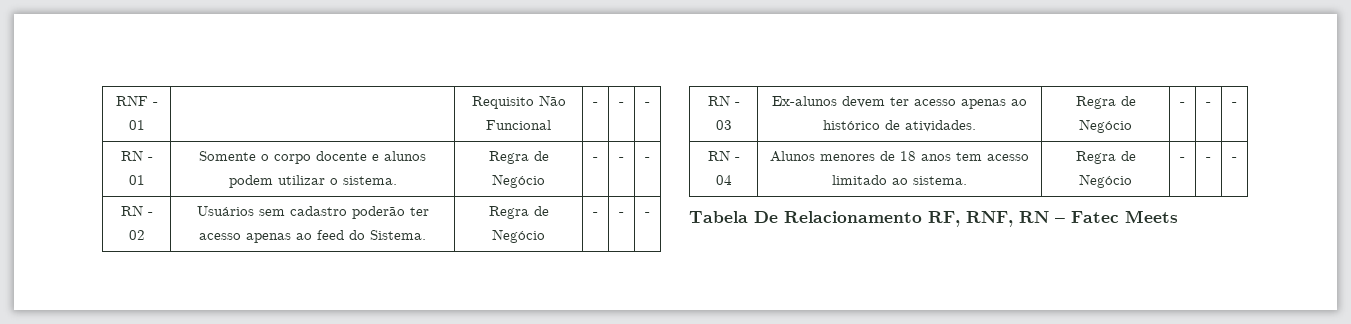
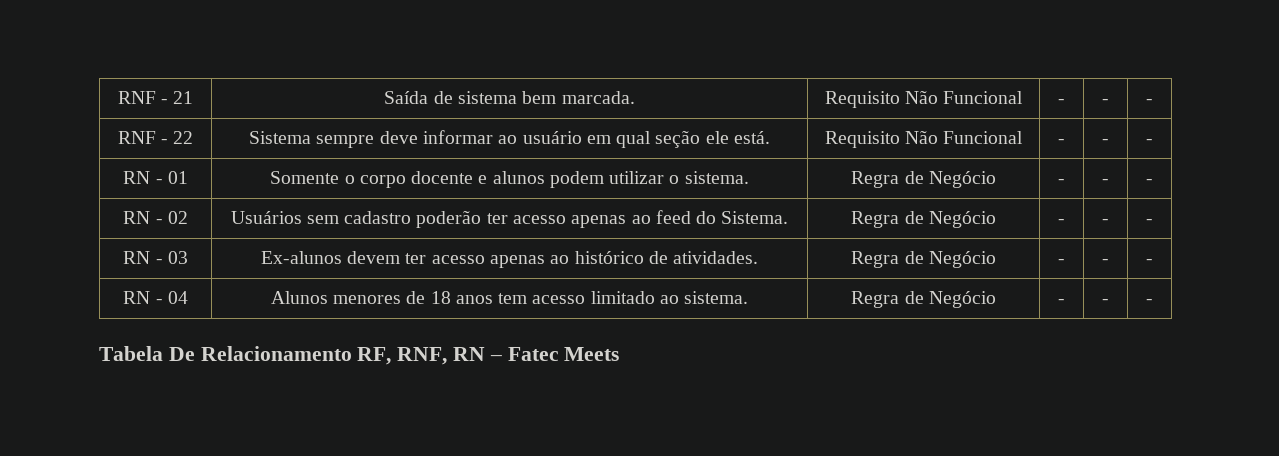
[115,95,158,106] [128,120,145,130] RNF - 01 | -> [117,91,194,104] [384,91,635,104] [824,91,1024,108] [1058,99,1065,104] [1102,99,1109,104] [1146,99,1153,104] [117,131,194,144] [249,130,770,148] RNF - 21 | Saída de sistema bem marcada. | Requisito Não Funcional | - | - | - // RNF - 22 | Sistema sempre deve informar ao usuário em qual seção ele está.

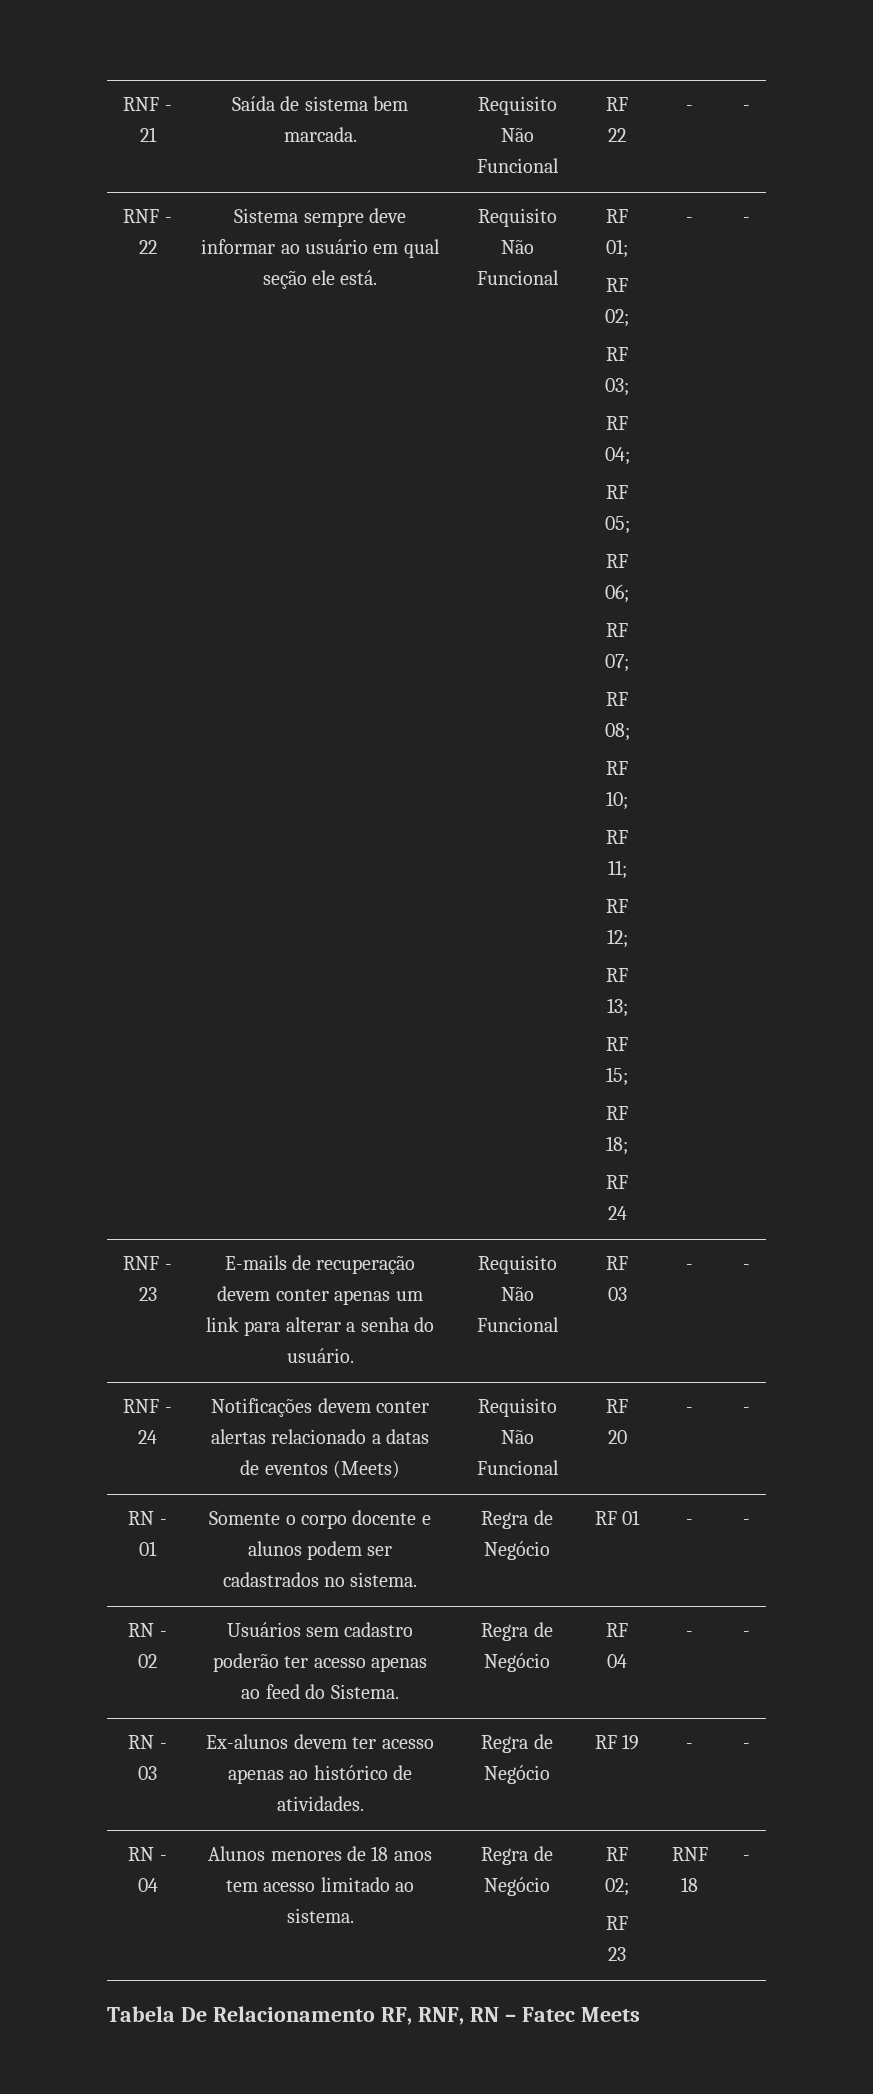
[1058,99,1065,104] - -> [606,97,628,111] [608,128,626,142] RF 22
[1058,139,1065,144] - -> [606,209,628,223] [606,239,628,258] [606,278,628,292] [605,309,629,327] [606,347,628,361] [605,378,629,396] [606,416,628,430] [604,447,630,465] [606,485,628,499] [604,516,630,534] [606,554,628,568] [605,584,629,603] [606,623,628,637] [605,654,629,672] [606,692,628,706] [604,723,630,741] [606,761,628,775] [606,791,628,810] [606,830,628,844] [607,860,627,879] [606,899,628,913] [606,929,628,948] [606,968,628,982] [606,998,628,1017] [606,1037,628,1051] [606,1067,628,1086] [606,1106,628,1120] [606,1136,628,1155] [606,1175,628,1189] [607,1206,627,1220] [686,217,693,223] [742,217,750,223] [123,1256,172,1270] [138,1287,157,1301] [224,1255,416,1274] [217,1286,423,1305] [206,1317,435,1336] [286,1348,354,1363] [477,1255,557,1274] [500,1286,534,1301] [476,1317,559,1332] [606,1256,628,1270] [607,1287,627,1301] [686,1264,693,1270] [742,1264,750,1270] [123,1399,172,1413] [138,1430,157,1444] [211,1398,429,1417] [210,1429,430,1444] [240,1460,400,1478] [477,1398,557,1417] [500,1429,534,1444] [476,1460,559,1475] [606,1399,628,1413] [607,1430,627,1444] RF 01; // RF 02; // RF 03; // RF 04; // RF 05; // RF 06; // RF 07; // RF 08; // RF 10; // RF 11; // RF 12; // RF 13; // RF 15; // RF 18; // RF 24 | - | - // RNF - 23 | E-mails de recuperação devem conter apenas um link para alterar a senha do usuário. | Requisito Não Funcional | RF 03 | - | - // RNF - 24 | Notificações devem conter alertas relacionado a datas de eventos (Meets) | Requisito Não Funcional | RF 20
[609,171,749,184] [851,171,996,188] [1058,179,1065,184] utilizar o sistema. | Regra de Negócio | - -> [367,1546,393,1556] [222,1572,418,1587] [481,1510,553,1529] [484,1541,550,1560] [594,1510,641,1525] ser cadastrados no sistema. | Regra de Negócio | RF 01
[1058,219,1065,224] - -> [606,1623,628,1637] [607,1654,627,1668] RF 04
[1058,259,1065,264] - -> [594,1734,640,1750] RF 19
[1058,299,1065,304] [1102,299,1109,304] - | - -> [606,1847,628,1861] [605,1878,629,1896] [606,1916,628,1930] [608,1947,626,1961] [671,1847,708,1861] [681,1877,698,1892] RF 02; // RF 23 | RNF 18

